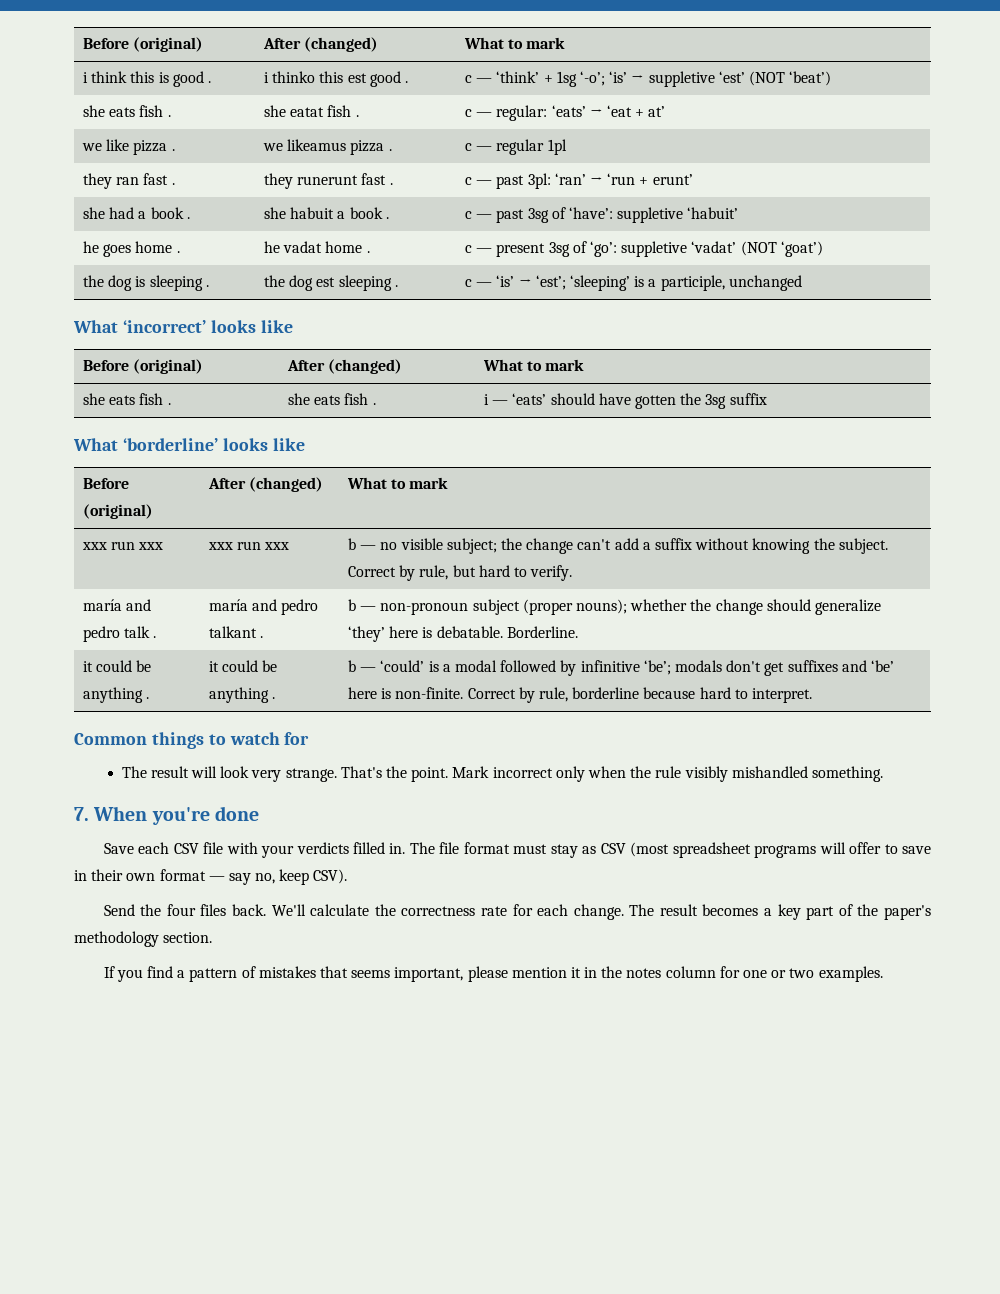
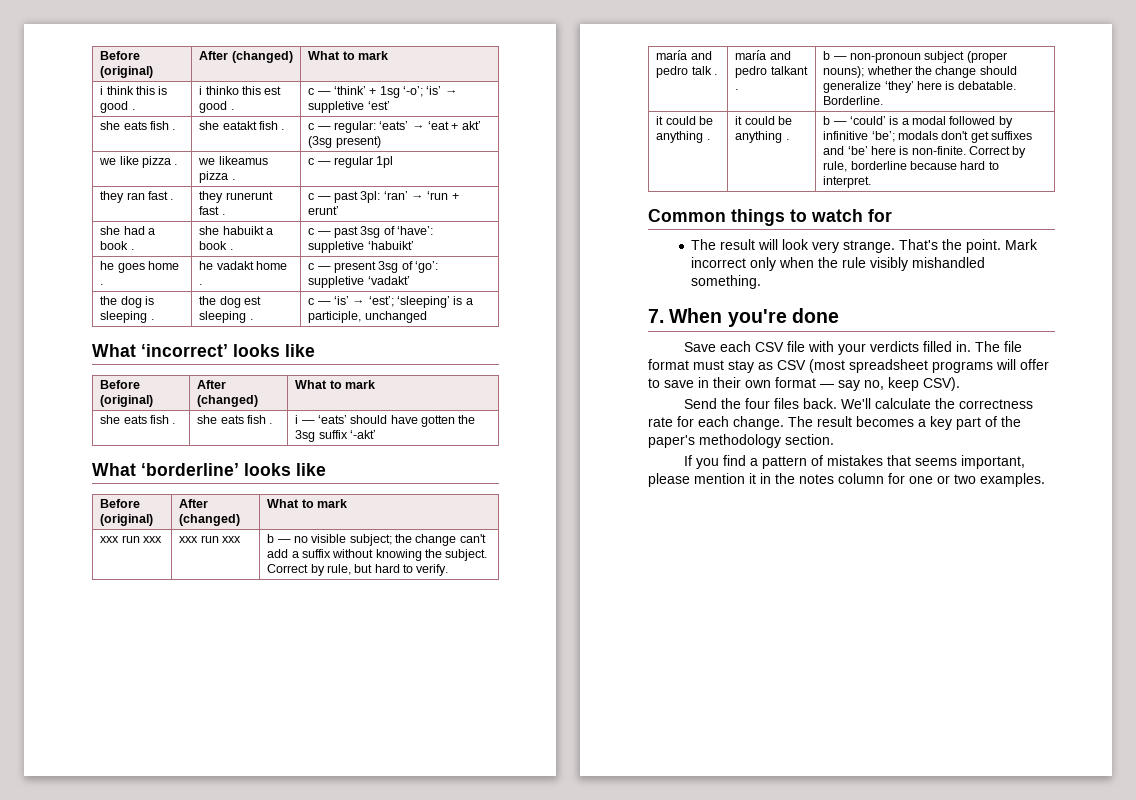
[748,71,832,86] [83,105,171,117] [264,105,325,117] (NOT ‘beat’) // she eats fish . | she eatat -> [100,121,176,130] [199,121,257,130] // she eats fish . | she eatakt
[648,106,666,117] at’ -> [461,121,481,130] [308,136,381,148] akt’ (3sg present)
[290,207,335,219] habuit -> [222,226,264,235] habuikt
[687,207,739,219] ‘habuit’ -> [367,241,414,250] ‘habuikt’
[283,241,323,253] vadat -> [216,261,254,270] vadakt
[691,241,823,257] ‘vadat’ (NOT ‘goat’) -> [367,276,410,285] ‘vadakt’
(767, 399) none -> [349,430,376,439] ‘-akt’

